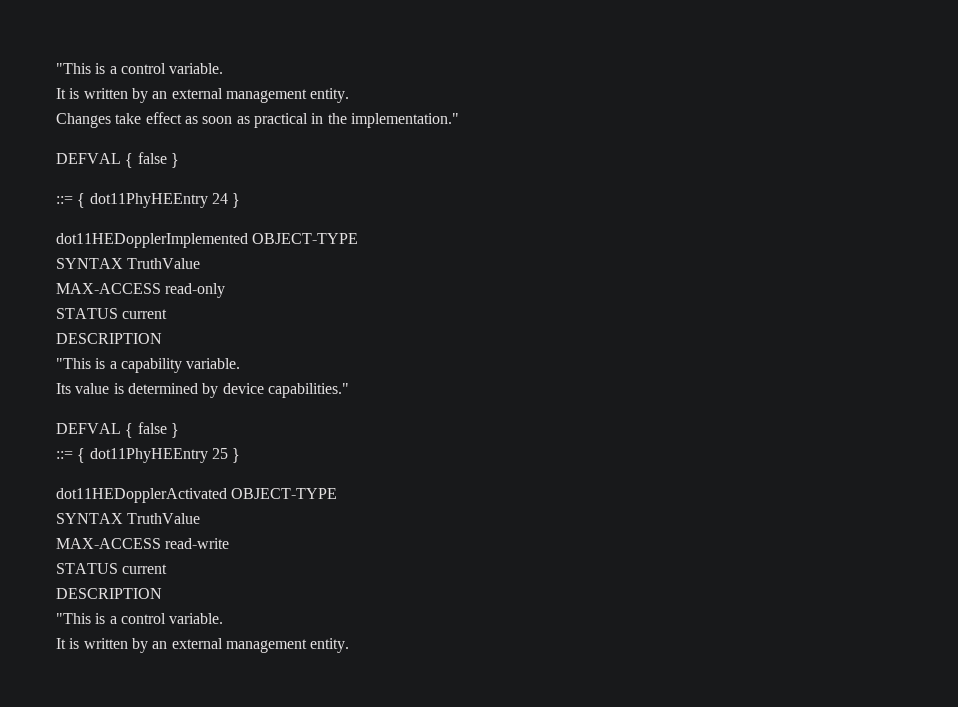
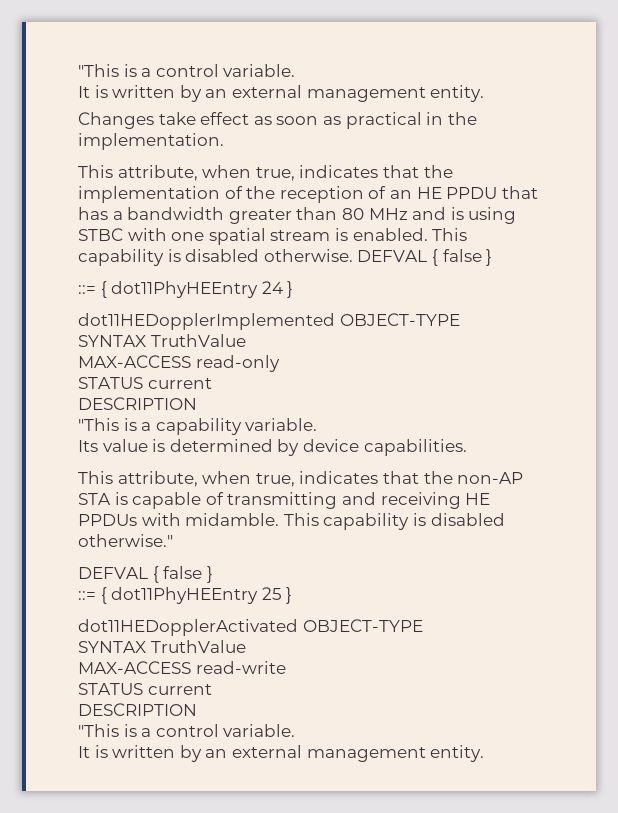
[350,113,459,128] implementation." // -> [78,133,224,150] [78,165,453,181] [78,186,538,203] [78,207,517,224] [78,228,468,245] [78,249,353,266] implementation. // This attribute, when true, indicates that the implementation of the reception of an HE PPDU that has a bandwidth greater than 80 MHz and is using STBC with one spatial stream is enabled. This capability is disabled otherwise.
[267,383,349,398] capabilities." -> [363,439,467,456] [78,471,524,487] [78,492,491,509] [78,513,505,530] [78,534,173,547] capabilities. // This attribute, when true, indicates that the non-AP STA is capable of transmitting and receiving HE PPDUs with midamble. This capability is disabled otherwise."

